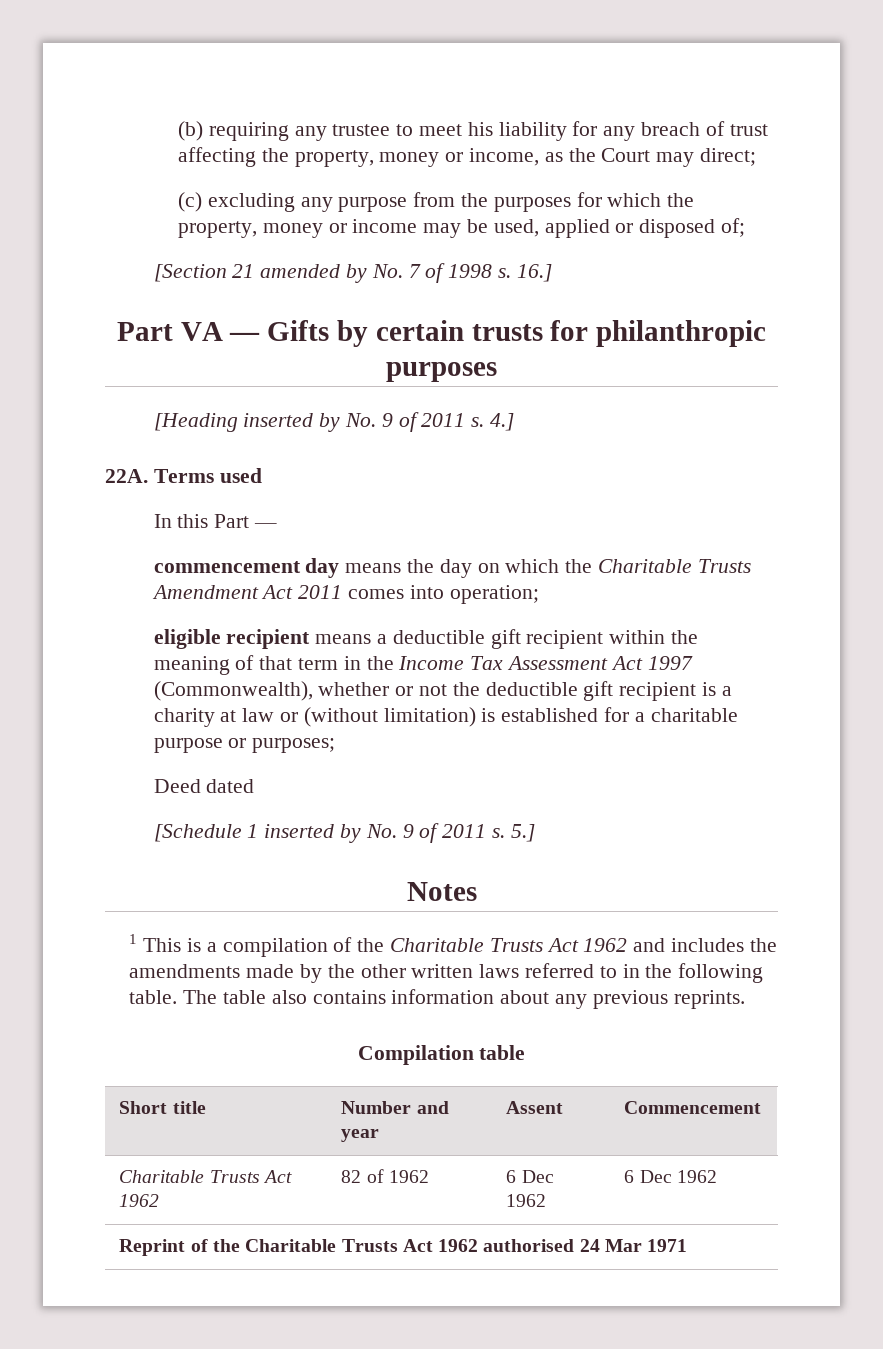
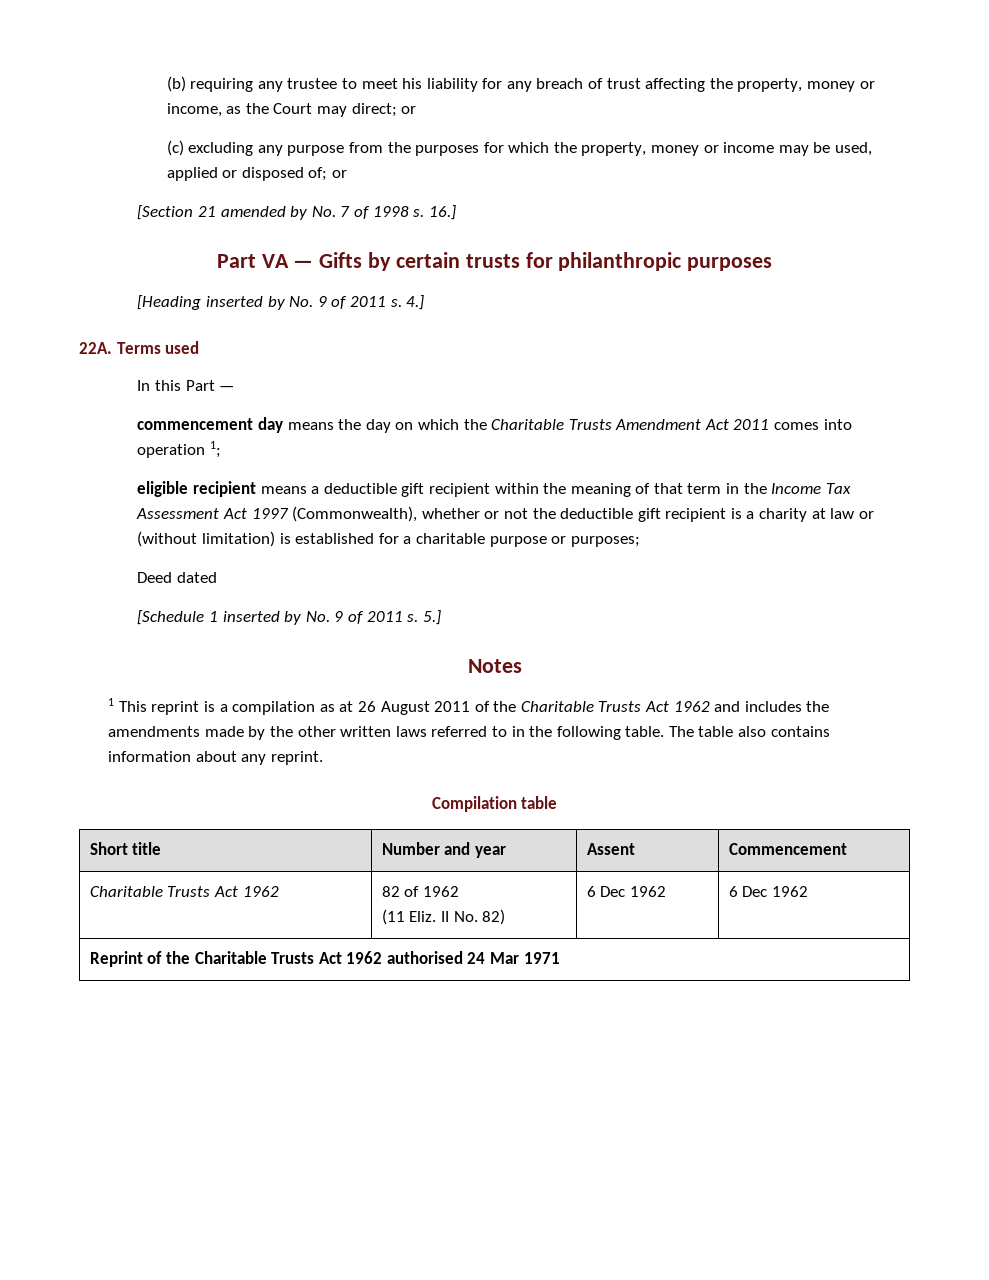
(756, 157) none -> [401,106,417,114] or
(745, 227) none -> [331,170,347,178] or
[449,585,539,604] operation; -> [137,441,221,458] operation 1;
(182, 945) none -> [151,701,200,715] reprint
(328, 947) none -> [319,701,471,715] as at 26 August 2011
[592,990,745,1009] previous reprints. -> [270,751,323,765] reprint.
(429, 1176) none -> [381,909,506,925] // (11 Eliz. II No. 82)

